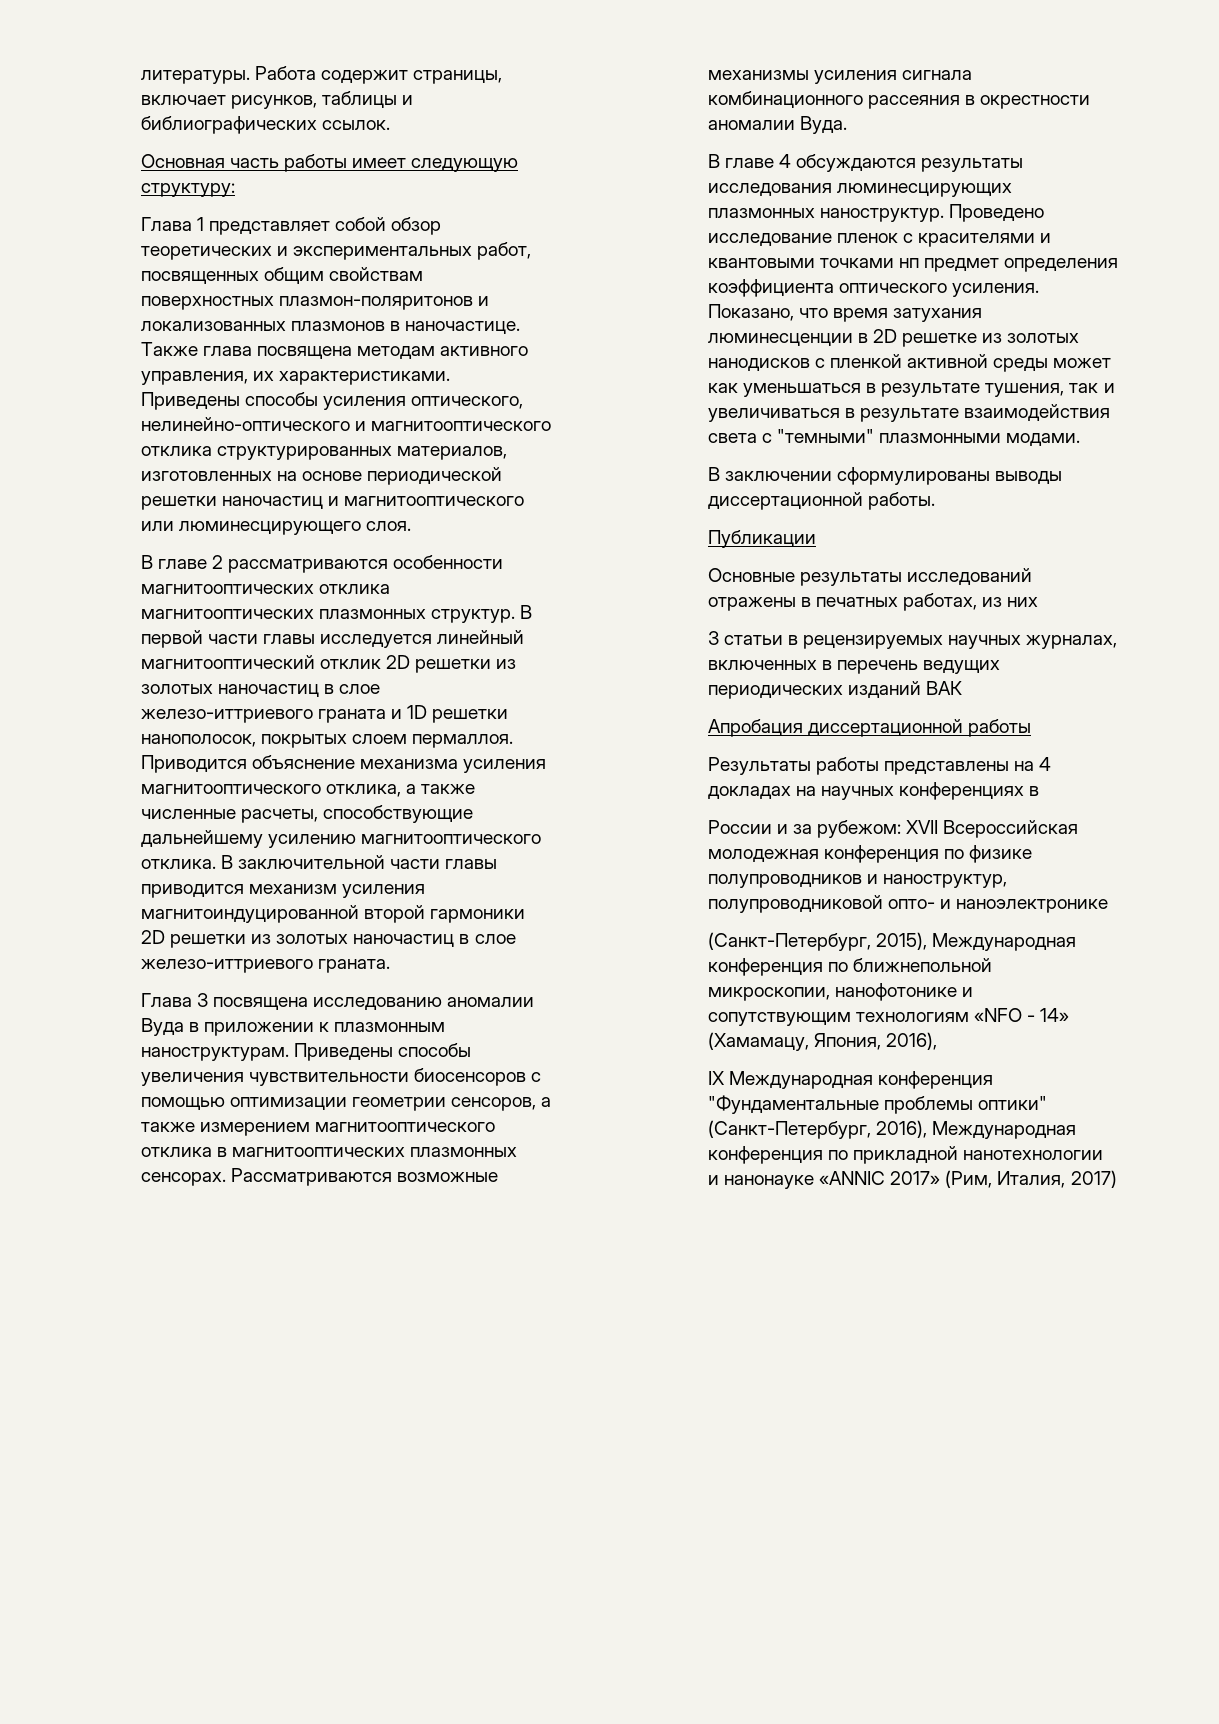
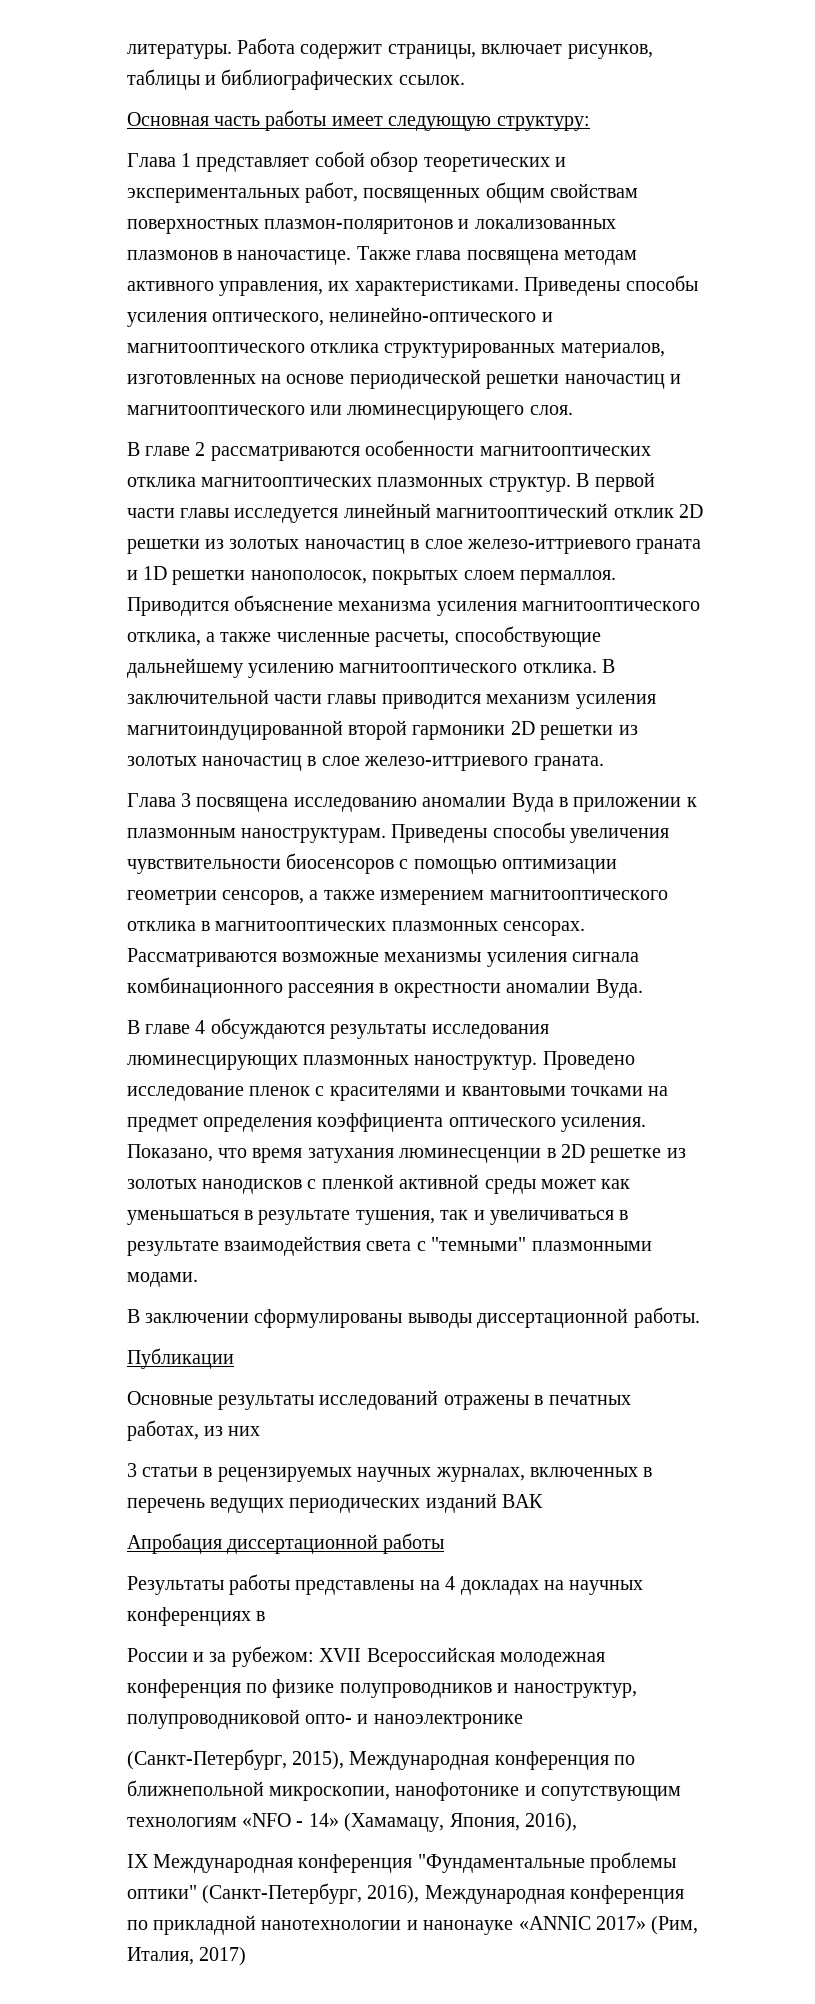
[899,258,920,268] нп -> [648,1086,669,1096] на

